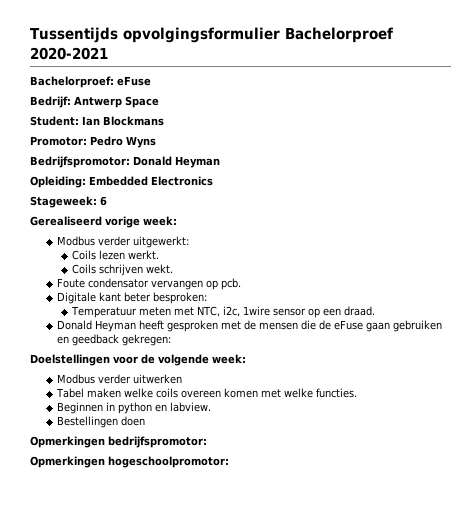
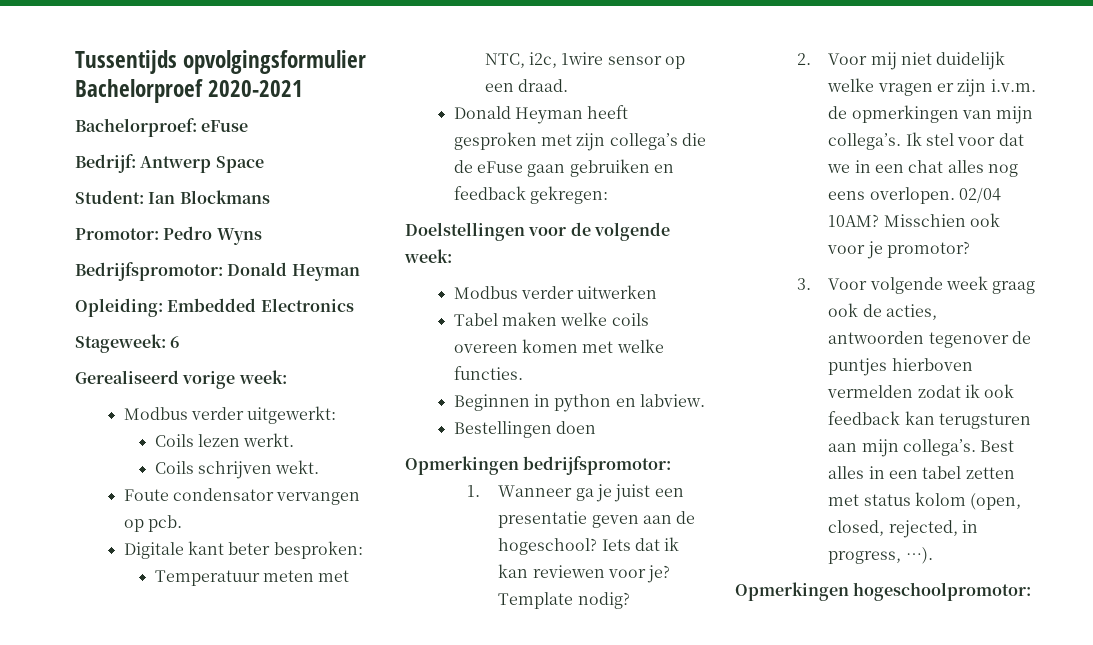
[243,320,298,330] de mensen -> [576,133,678,151] zijn collega’s
[71,334,119,346] geedback -> [453,186,526,200] feedback
(207, 442) none -> [467,484,684,502] [498,511,696,528] [498,537,680,555] [498,564,671,583] [498,592,630,609] [797,51,1006,70] [827,78,1036,97] [828,105,1034,124] [828,132,1024,150] [827,160,1018,177] [828,187,1001,204] [828,213,1000,227] [827,241,970,259] [797,276,1036,294] [828,303,937,320] [828,331,1031,348] [828,358,973,376] [827,384,1015,398] [828,411,1031,429] [828,439,1015,457] [828,466,1015,479] [828,492,1022,510] [828,520,978,538] [828,547,933,564] // 1. Wanneer ga je juist een presentatie geven aan de hogeschool? Iets dat ik kan reviewen voor je? Template nodig? // 2. Voor mij niet duidelijk welke vragen er zijn i.v.m. de opmerkingen van mijn collega’s. Ik stel voor dat we in een chat alles nog eens overlopen. 02/04 10AM? Misschien ook voor je promotor? // 3. Voor volgende week graag ook de acties, antwoorden tegenover de puntjes hierboven vermelden zodat ik ook feedback kan terugsturen aan mijn collega’s. Best alles in een tabel zetten met status kolom (open, closed, rejected, in progress, …).

